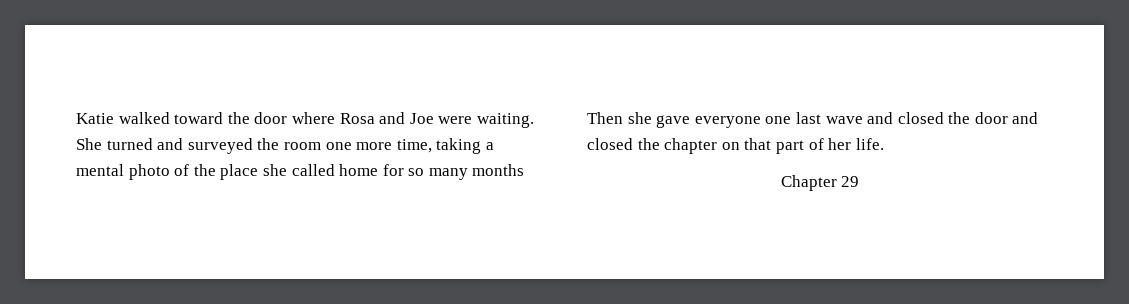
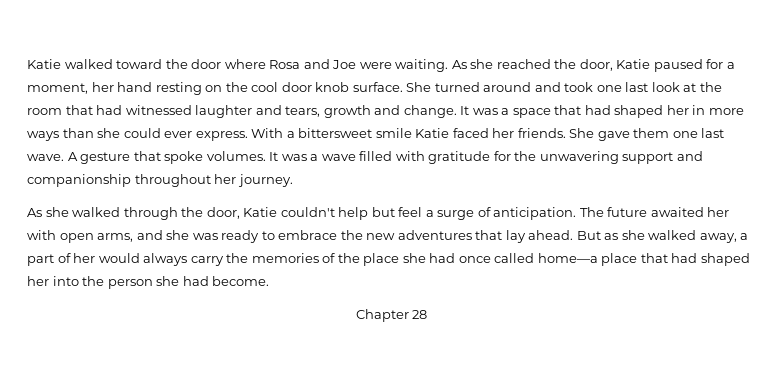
[76,138,494,154] [76,164,525,180] [587,112,1039,128] [587,138,884,154] She turned and surveyed the room one more time, taking a mental photo of the place she called home for so many months Then she gave everyone one last wave and closed the door and closed the chapter on that part of her life. -> [451,59,735,72] [27,82,722,95] [27,105,744,118] [27,128,725,141] [27,151,703,164] [27,174,293,187] [27,207,730,220] [27,230,749,243] [27,253,750,266] [27,276,270,289] As she reached the door, Katie paused for a moment, her hand resting on the cool door knob surface. She turned around and took one last look at the room that had witnessed laughter and tears, growth and change. It was a space that had shaped her in more ways than she could ever express. With a bittersweet smile Katie faced her friends. She gave them one last wave. A gesture that spoke volumes. It was a wave filled with gratitude for the unwavering support and companionship throughout her journey. // As she walked through the door, Katie couldn't help but feel a surge of anticipation. The future awaited her with open arms, and she was ready to embrace the new adventures that lay ahead. But as she walked away, a part of her would always carry the memories of the place she had once called home—a place that had shaped her into the person she had become.
[841,176,860,187] 29 -> [412,310,428,319] 28

